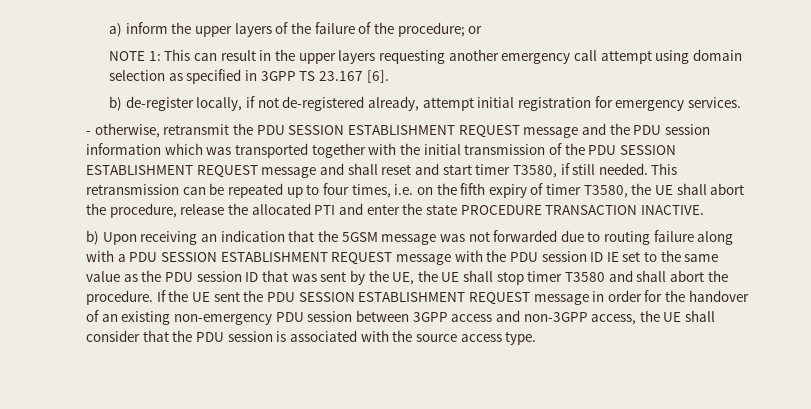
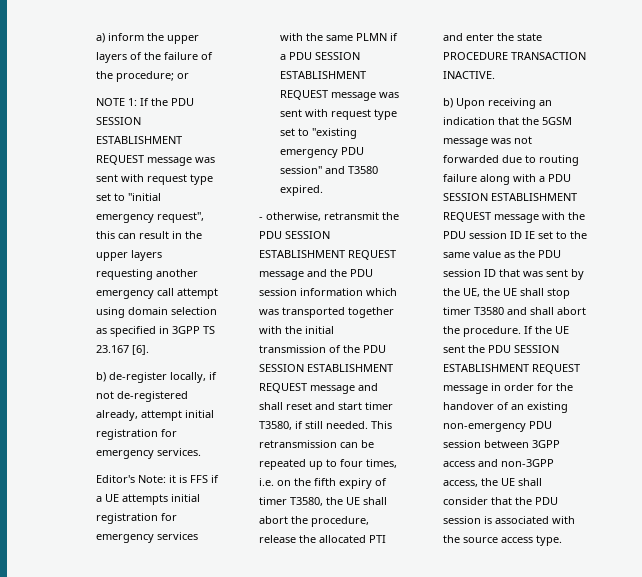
[164,49,191,61] This -> [140,98,195,106] [96,117,142,125] [96,136,183,144] [96,155,216,166] [96,174,214,185] [96,193,162,201] [96,212,205,223] [96,231,116,239] If the PDU SESSION ESTABLISHMENT REQUEST message was sent with request type set to "initial emergency request", this
(741, 102) none -> [96,475,220,483] [96,494,201,505] [96,513,178,524] [96,532,199,543] [280,33,399,41] [280,52,361,60] [280,71,367,79] [280,90,400,101] [280,109,398,120] [280,128,358,139] [280,147,365,158] [280,166,379,174] [280,185,324,196] // Editor's Note: it is FFS if a UE attempts initial registration for emergency services with the same PLMN if a PDU SESSION ESTABLISHMENT REQUEST message was sent with request type set to "existing emergency PDU session" and T3580 expired.

